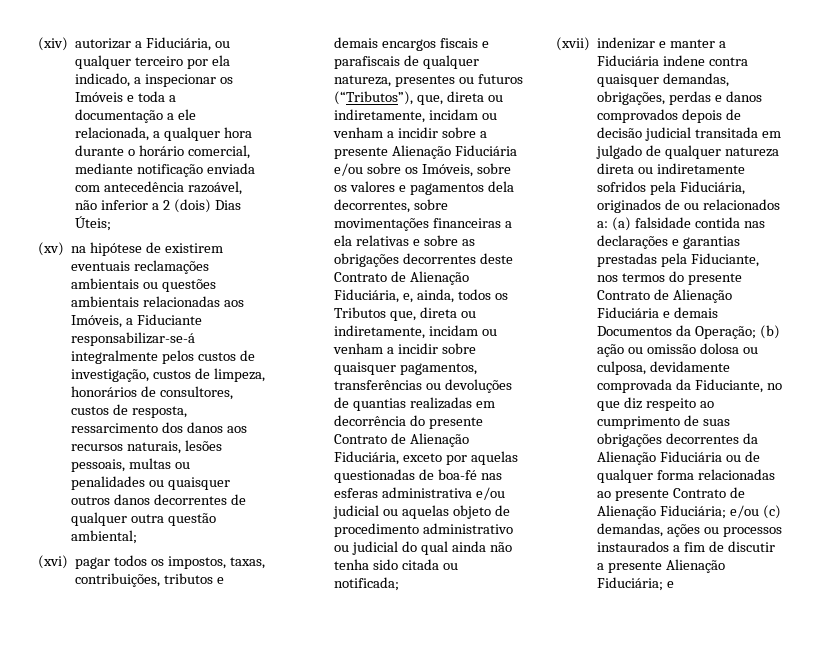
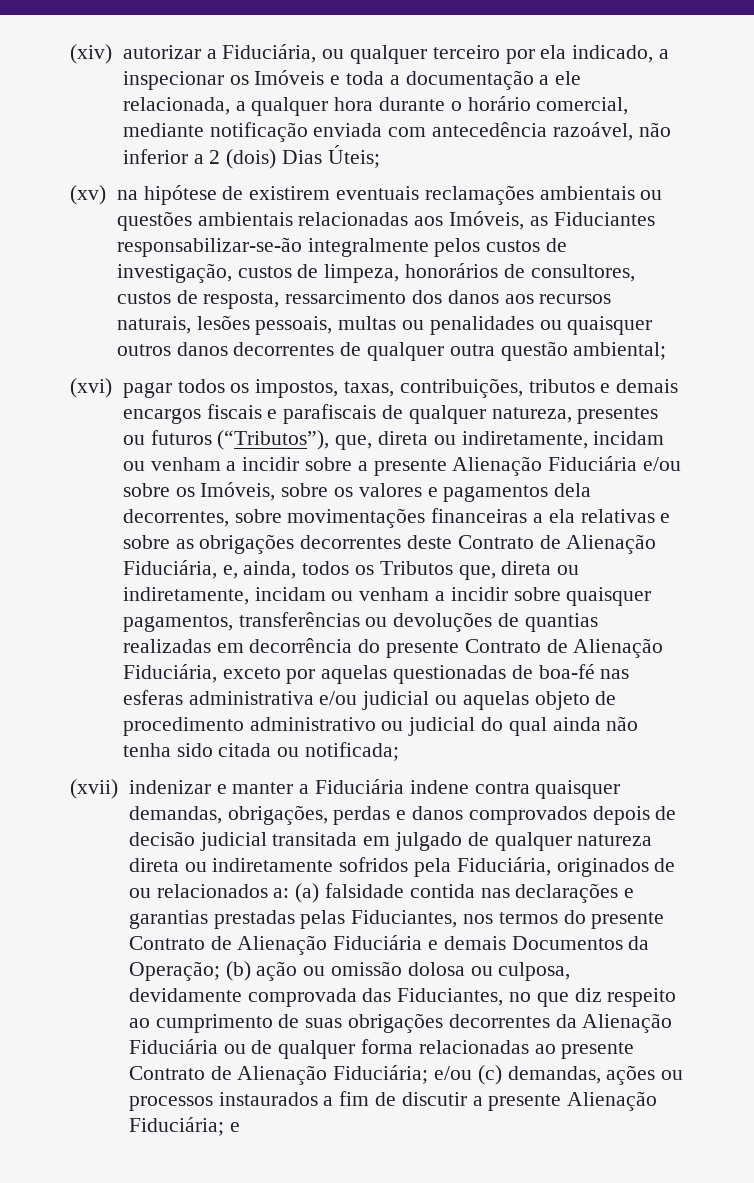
[126,314,203,325] [71,332,196,346] a Fiduciante responsabilizar-se-á -> [529,212,655,226] [116,237,302,257] as Fiduciantes responsabilizar-se-ão
[661,253,760,267] pela Fiduciante, -> [300,910,458,929] pelas Fiduciantes,
[676,379,764,393] da Fiduciante, -> [362,988,504,1006] das Fiduciantes,

